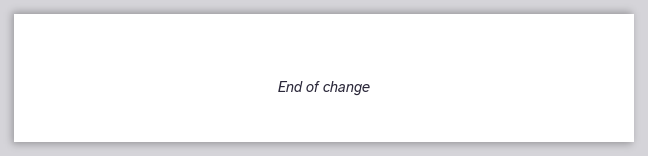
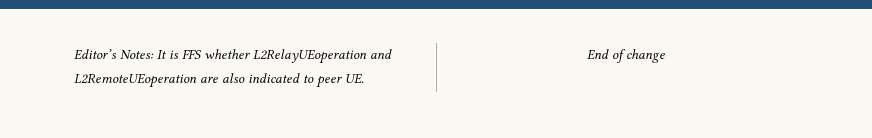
(278, 86) none -> [74,49,392,64] [74,73,364,88] Editor’s Notes: It is FFS whether L2RelayUEoperation and L2RemoteUEoperation are also indicated to peer UE. //

